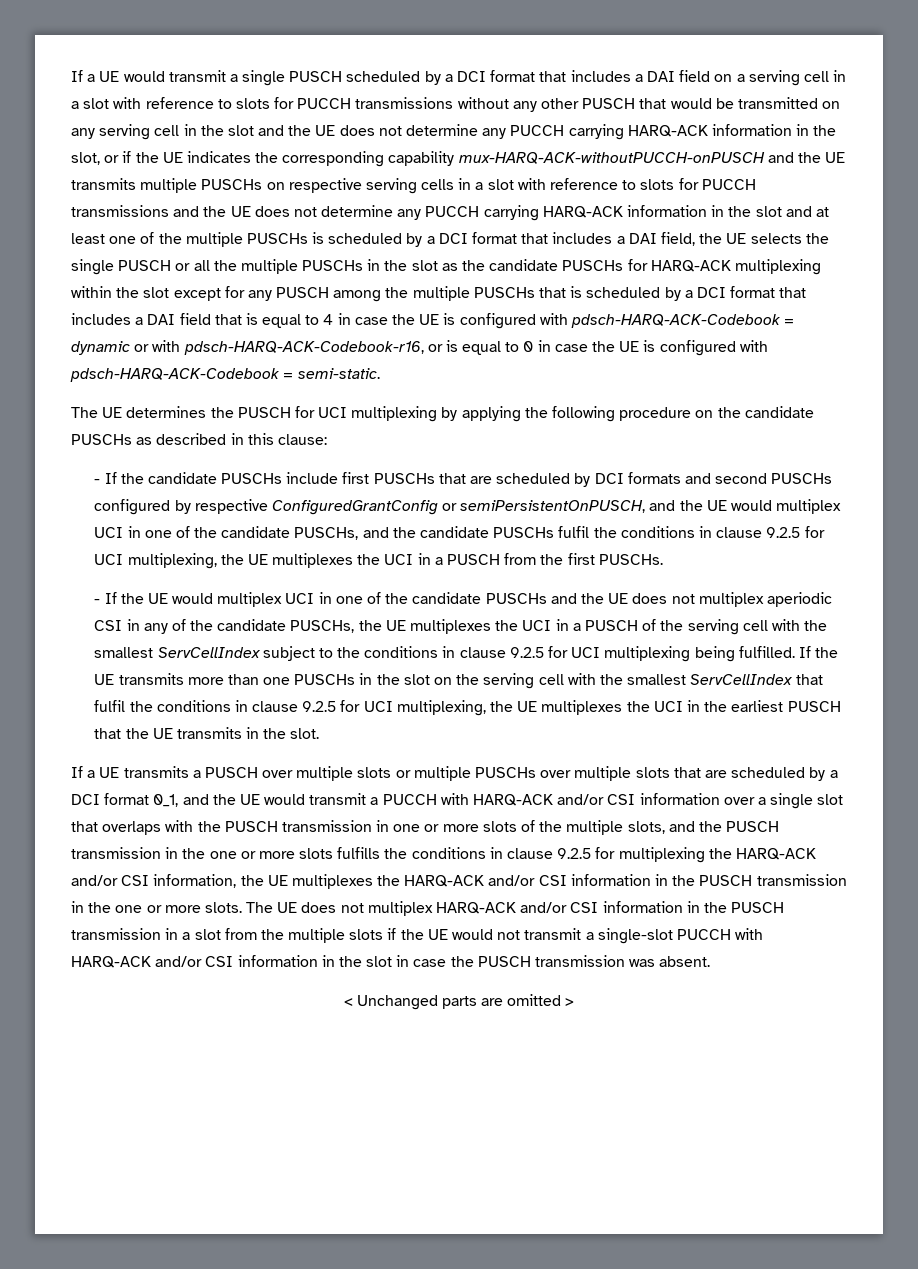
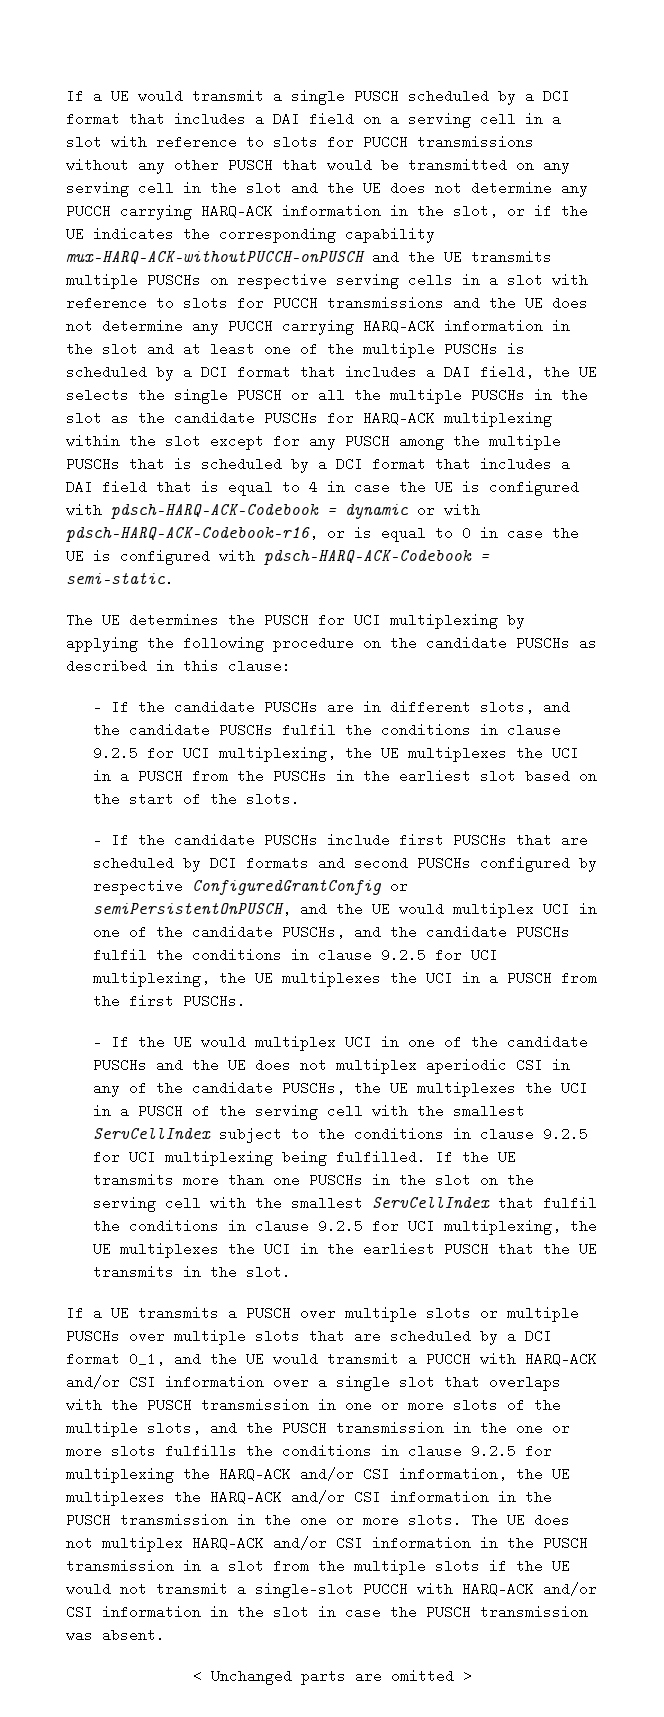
(327, 439) none -> [93,700,571,714] [93,723,562,737] [93,746,580,762] [93,769,598,783] [93,792,301,806] // - If the candidate PUSCHs are in different slots, and the candidate PUSCHs fulfil the conditions in clause 9.2.5 for UCI multiplexing, the UE multiplexes the UCI in a PUSCH from the PUSCHs in the earliest slot based on the start of the slots.

